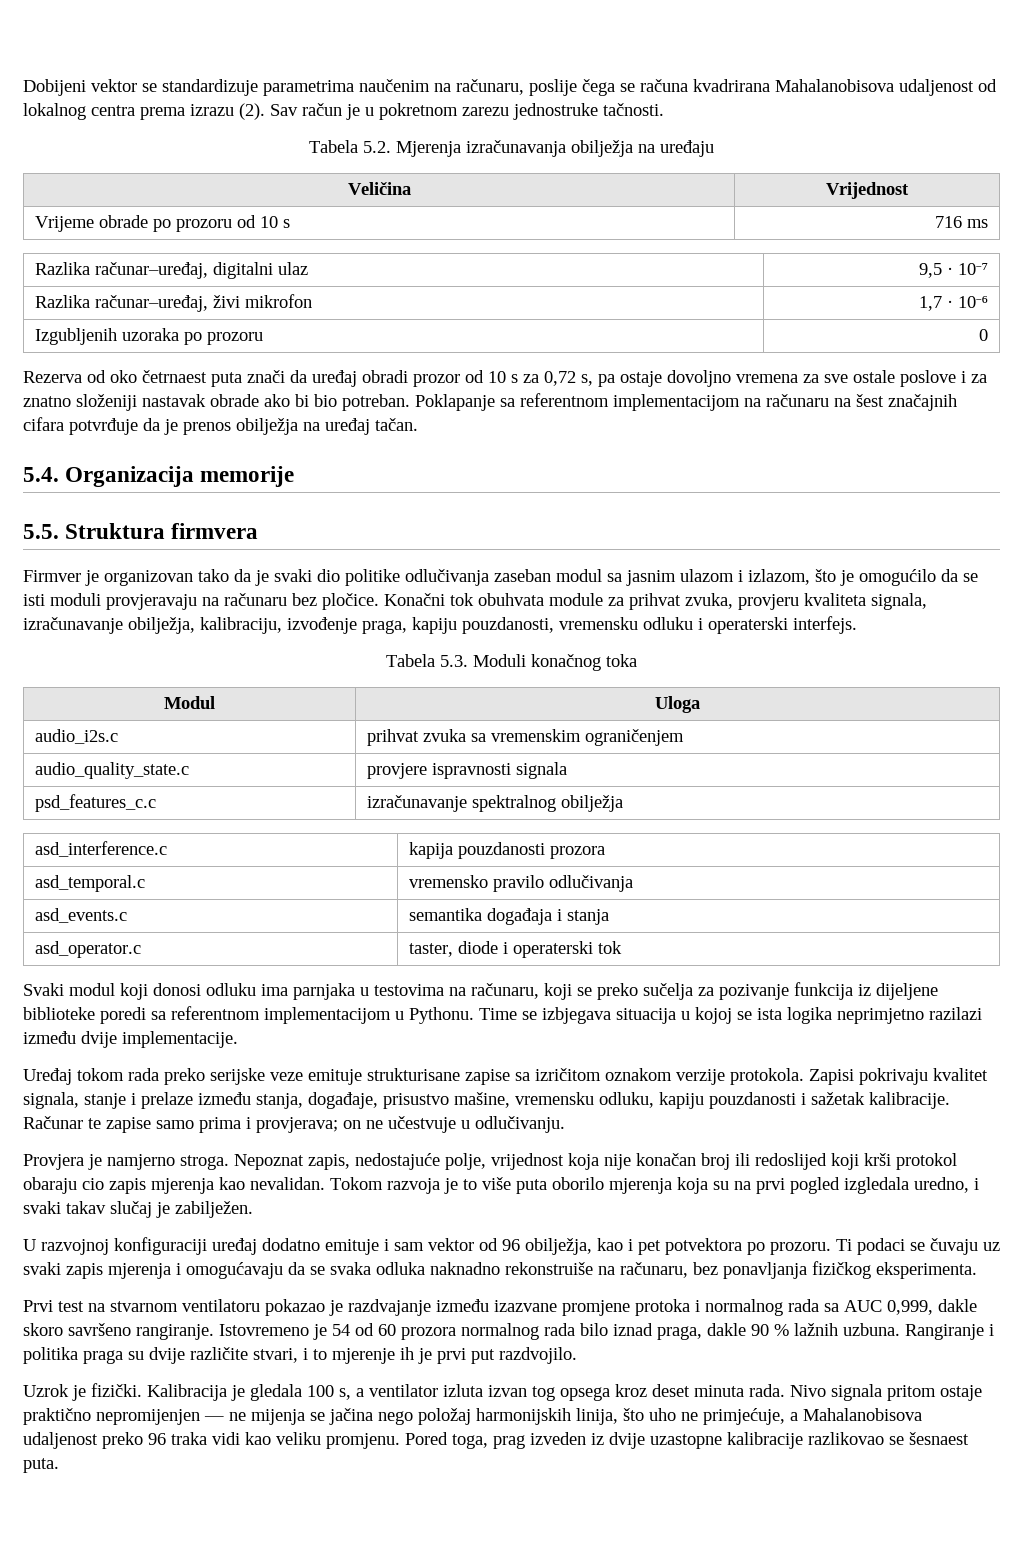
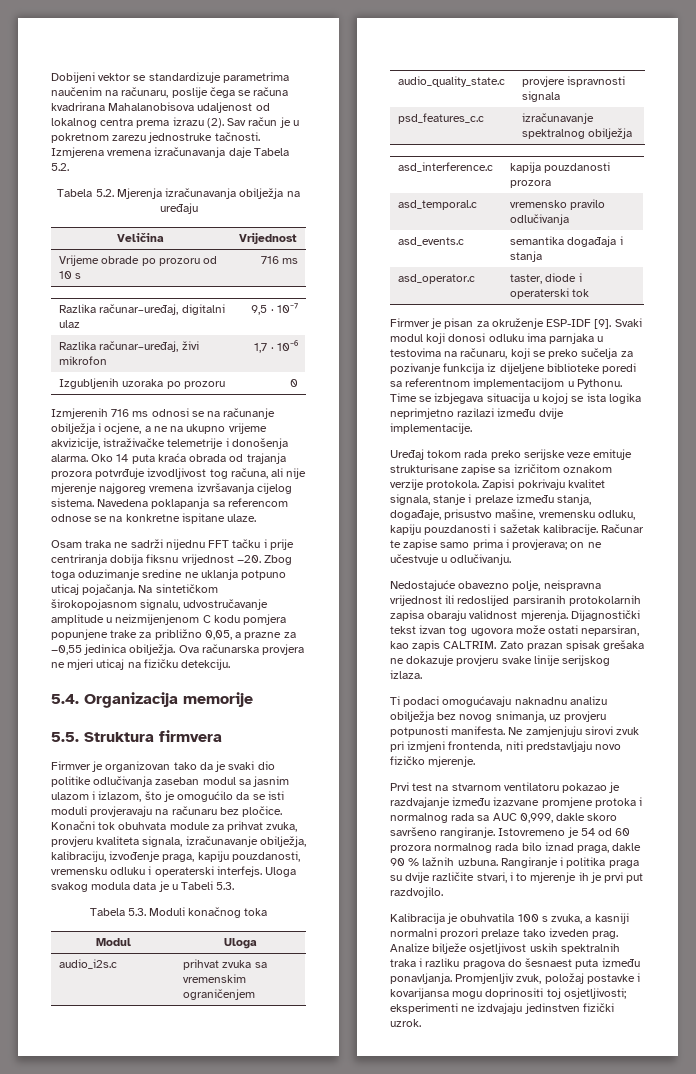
(664, 109) none -> [51,147,289,158] [51,163,69,171] Izmjerena vremena izračunavanja daje Tabela 5.2.
[23,370,987,387] [23,393,957,411] [23,417,418,435] Rezerva od oko četrnaest puta znači da uređaj obradi prozor od 10 s za 0,72 s, pa ostaje dovoljno vremena za sve ostale poslove i za znatno složeniji nastavak obrade ako bi bio potreban. Poklapanje sa referentnom implementacijom na računaru na šest značajnih cifara potvrđuje da je prenos obilježja na uređaj tačan. -> [51,408,276,419] [51,423,267,434] [51,438,288,449] [51,453,286,464] [51,468,307,479] [51,483,292,494] [51,498,288,509] [51,513,257,524] [51,539,294,550] [51,554,293,565] [51,569,287,580] [51,584,218,595] [51,599,269,610] [51,614,287,625] [51,629,296,640] [51,644,305,655] [51,659,231,670] Izmjerenih 716 ms odnosi se na računanje obilježja i ocjene, a ne na ukupno vrijeme akvizicije, istraživačke telemetrije i donošenja alarma. Oko 14 puta kraća obrada od trajanja prozora potvrđuje izvodljivost tog računa, ali nije mjerenje najgoreg vremena izvršavanja cijelog sistema. Navedena poklapanja sa referencom odnose se na konkretne ispitane ulaze. // Osam traka ne sadrži nijednu FFT tačku i prije centriranja dobija fiksnu vrijednost −20. Zbog toga oduzimanje sredine ne uklanja potpuno uticaj pojačanja. Na sintetičkom širokopojasnom signalu, udvostručavanje amplitude u neizmijenjenom C kodu pomjera popunjene trake za približno 0,05, a prazne za −0,55 jedinica obilježja. Ova računarska provjera ne mjeri uticaj na fizičku detekciju.
(857, 625) none -> [265,867,297,877] [51,881,235,892] Uloga svakog modula data je u Tabeli 5.3.
(623, 947) none -> [390,318,612,329] Firmver je pisan za okruženje ESP-IDF [9].
[23,1153,957,1170] [23,1177,979,1194] [23,1201,253,1218] [23,1237,1000,1255] [23,1261,977,1279] Provjera je namjerno stroga. Nepoznat zapis, nedostajuće polje, vrijednost koja nije konačan broj ili redoslijed koji krši protokol obaraju cio zapis mjerenja kao nevalidan. Tokom razvoja je to više puta oborilo mjerenja koja su na prvi pogled izgledala uredno, i svaki takav slučaj je zabilježen. // U razvojnoj konfiguraciji uređaj dodatno emituje i sam vektor od 96 obilježja, kao i pet potvektora po prozoru. Ti podaci se čuvaju uz svaki zapis mjerenja i omogućavaju da se svaka odluka naknadno rekonstruiše na računaru, bez ponavljanja fizičkog eksperimenta. -> [390,580,601,591] [390,595,641,606] [390,610,640,621] [390,625,640,636] [390,640,645,651] [390,655,611,666] [390,670,422,679] [390,696,607,707] [390,711,607,722] [390,726,640,737] [390,741,622,752] [390,756,476,767] Nedostajuće obavezno polje, neispravna vrijednost ili redoslijed parsiranih protokolarnih zapisa obaraju validnost mjerenja. Dijagnostički tekst izvan tog ugovora može ostati neparsiran, kao zapis CALTRIM. Zato prazan spisak grešaka ne dokazuje provjeru svake linije serijskog izlaza. // Ti podaci omogućavaju naknadnu analizu obilježja bez novog snimanja, uz provjeru potpunosti manifesta. Ne zamjenjuju sirovi zvuk pri izmjeni frontenda, niti predstavljaju novo fizičko mjerenje.
[23,1383,982,1401] [23,1408,922,1425] [23,1432,969,1449] [23,1458,59,1473] Uzrok je fizički. Kalibracija je gledala 100 s, a ventilator izluta izvan tog opsega kroz deset minuta rada. Nivo signala pritom ostaje praktično nepromijenjen — ne mijenja se jačina nego položaj harmonijskih linija, što uho ne primjećuje, a Mahalanobisova udaljenost preko 96 traka vidi kao veliku promjenu. Pored toga, prag izveden iz dvije uzastopne kalibracije razlikovao se šesnaest puta. -> [390,913,629,924] [390,928,619,939] [390,943,620,954] [390,958,640,969] [390,973,641,984] [390,988,626,999] [390,1003,614,1014] [390,1019,421,1027] Kalibracija je obuhvatila 100 s zvuka, a kasniji normalni prozori prelaze tako izveden prag. Analize bilježe osjetljivost uskih spektralnih traka i razliku pragova do šesnaest puta između ponavljanja. Promjenljiv zvuk, položaj postavke i kovarijansa mogu doprinositi toj osjetljivosti; eksperimenti ne izdvajaju jedinstven fizički uzrok.

